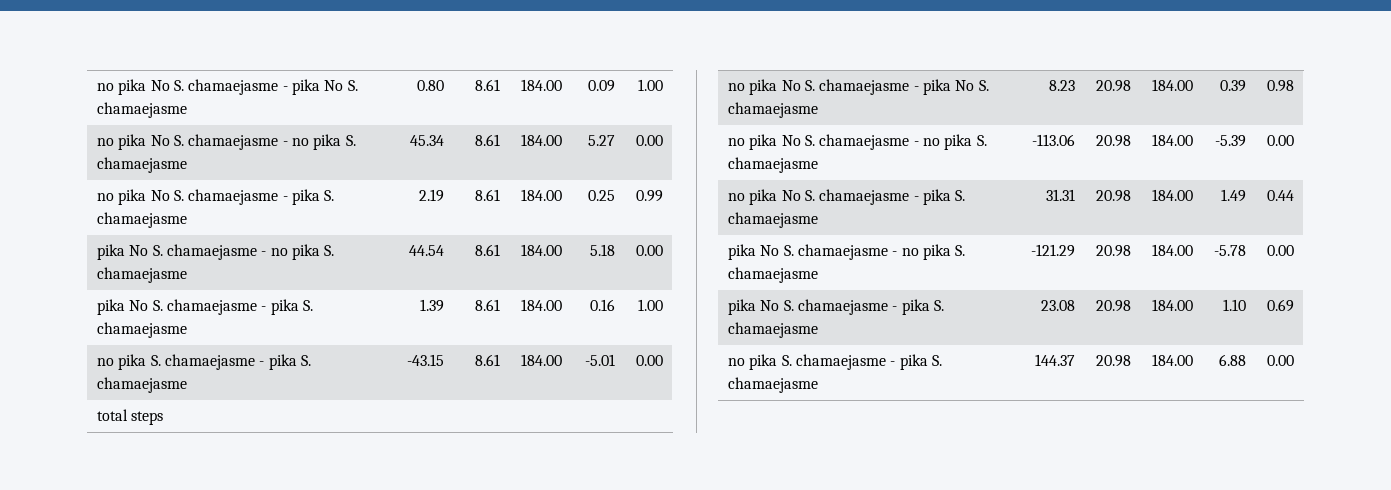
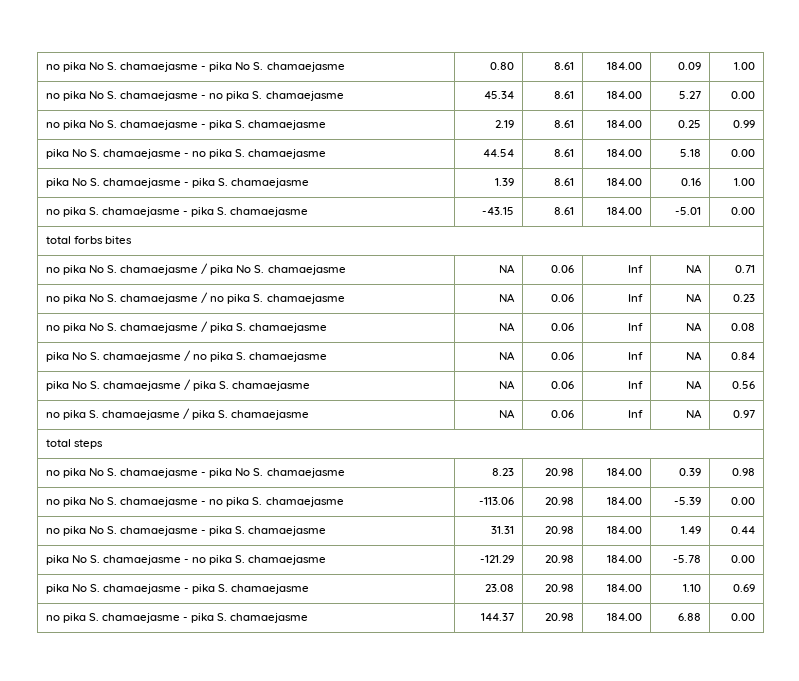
(663, 360) none -> [45,236,132,244] [45,263,346,275] [499,264,516,273] [551,265,575,273] [628,265,644,273] [686,264,703,273] [735,265,756,273] [45,292,345,304] [499,293,516,302] [551,294,575,302] [628,294,644,302] [686,293,703,302] [733,294,756,302] [45,321,328,333] [499,322,516,331] [551,323,575,331] [628,323,644,331] [686,322,703,331] [731,323,756,331] [45,350,328,362] [499,351,516,360] [551,352,575,360] [628,352,644,360] [686,351,703,360] [731,352,756,360] [45,379,311,391] [499,380,516,389] [551,381,575,389] [628,381,644,389] [686,380,703,389] [732,381,756,389] [45,408,310,420] [499,409,516,418] [551,410,575,418] [628,410,644,418] [686,409,703,418] [733,410,756,418] // total forbs bites // no pika No S. chamaejasme / pika No S. chamaejasme | NA | 0.06 | Inf | NA | 0.71 // no pika No S. chamaejasme / no pika S. chamaejasme | NA | 0.06 | Inf | NA | 0.23 // no pika No S. chamaejasme / pika S. chamaejasme | NA | 0.06 | Inf | NA | 0.08 // pika No S. chamaejasme / no pika S. chamaejasme | NA | 0.06 | Inf | NA | 0.84 // pika No S. chamaejasme / pika S. chamaejasme | NA | 0.06 | Inf | NA | 0.56 // no pika S. chamaejasme / pika S. chamaejasme | NA | 0.06 | Inf | NA | 0.97

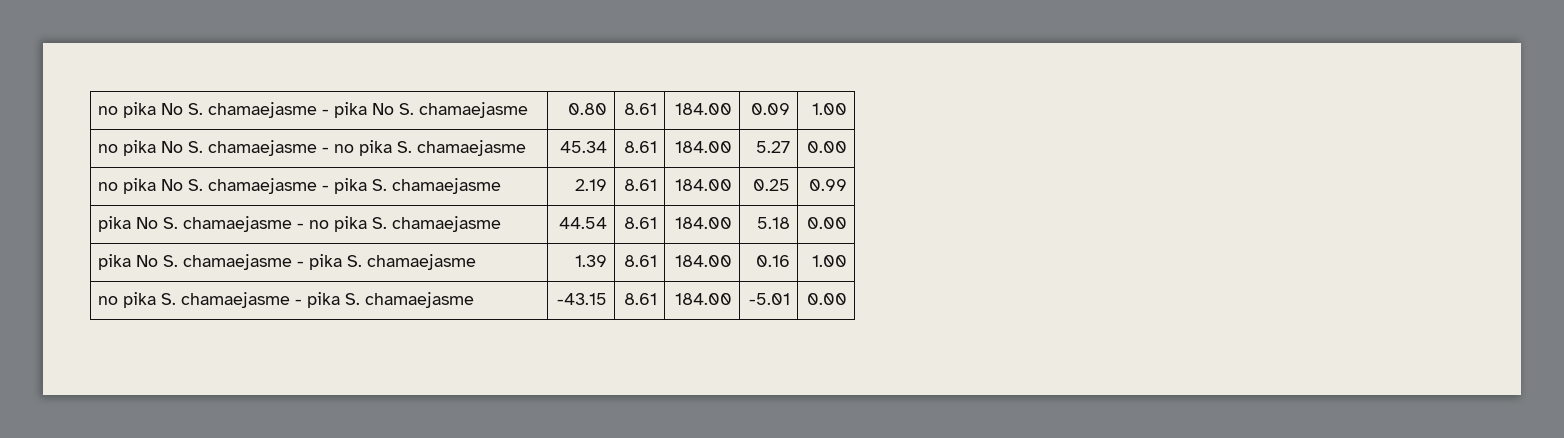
[45,236,132,244] [45,263,346,275] [499,264,516,273] [551,265,575,273] [628,265,644,273] [686,264,703,273] [735,265,756,273] [45,292,345,304] [499,293,516,302] [551,294,575,302] [628,294,644,302] [686,293,703,302] [733,294,756,302] [45,321,328,333] [499,322,516,331] [551,323,575,331] [628,323,644,331] [686,322,703,331] [731,323,756,331] [45,350,328,362] [499,351,516,360] [551,352,575,360] [628,352,644,360] [686,351,703,360] [731,352,756,360] [45,379,311,391] [499,380,516,389] [551,381,575,389] [628,381,644,389] [686,380,703,389] [732,381,756,389] [45,408,310,420] [499,409,516,418] [551,410,575,418] [628,410,644,418] [686,409,703,418] [733,410,756,418] [45,439,103,449] [45,468,345,478] [492,468,515,476] [545,468,575,476] [607,468,643,476] [679,468,702,476] [732,468,756,476] [45,497,344,507] [479,497,515,505] [545,497,575,505] [607,497,643,505] [674,497,702,505] [731,497,756,505] [45,526,327,536] [491,526,515,534] [545,526,575,534] [607,526,643,534] [681,526,702,534] [731,526,756,534] [45,555,327,565] [480,555,515,563] [545,555,575,563] [607,555,643,563] [673,555,702,563] [731,555,756,563] [45,584,310,594] [485,584,515,592] [545,584,575,592] [607,584,643,592] [683,584,702,592] [733,584,756,592] [45,613,309,623] [481,613,515,621] [545,613,575,621] [607,613,643,621] [678,613,702,621] [731,613,756,621] // total forbs bites // no pika No S. chamaejasme / pika No S. chamaejasme | NA | 0.06 | Inf | NA | 0.71 // no pika No S. chamaejasme / no pika S. chamaejasme | NA | 0.06 | Inf | NA | 0.23 // no pika No S. chamaejasme / pika S. chamaejasme | NA | 0.06 | Inf | NA | 0.08 // pika No S. chamaejasme / no pika S. chamaejasme | NA | 0.06 | Inf | NA | 0.84 // pika No S. chamaejasme / pika S. chamaejasme | NA | 0.06 | Inf | NA | 0.56 // no pika S. chamaejasme / pika S. chamaejasme | NA | 0.06 | Inf | NA | 0.97 // total steps // no pika No S. chamaejasme - pika No S. chamaejasme | 8.23 | 20.98 | 184.00 | 0.39 | 0.98 // no pika No S. chamaejasme - no pika S. chamaejasme | -113.06 | 20.98 | 184.00 | -5.39 | 0.00 // no pika No S. chamaejasme - pika S. chamaejasme | 31.31 | 20.98 | 184.00 | 1.49 | 0.44 // pika No S. chamaejasme - no pika S. chamaejasme | -121.29 | 20.98 | 184.00 | -5.78 | 0.00 // pika No S. chamaejasme - pika S. chamaejasme | 23.08 | 20.98 | 184.00 | 1.10 | 0.69 // no pika S. chamaejasme - pika S. chamaejasme | 144.37 | 20.98 | 184.00 | 6.88 | 0.00 -> (847, 299) none

